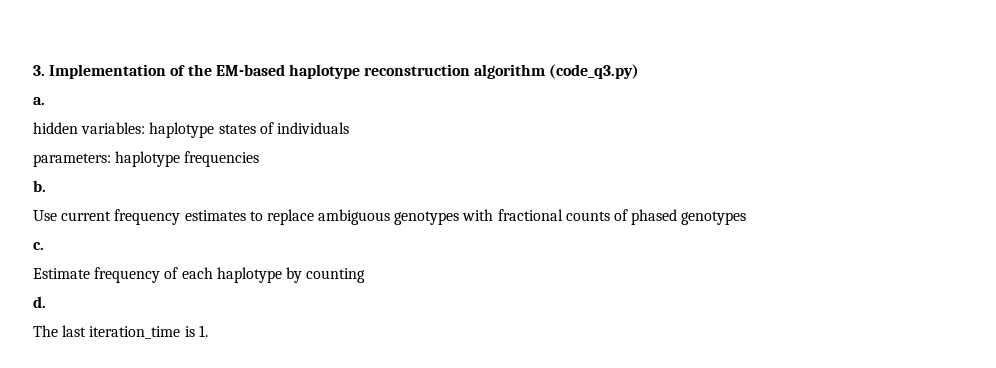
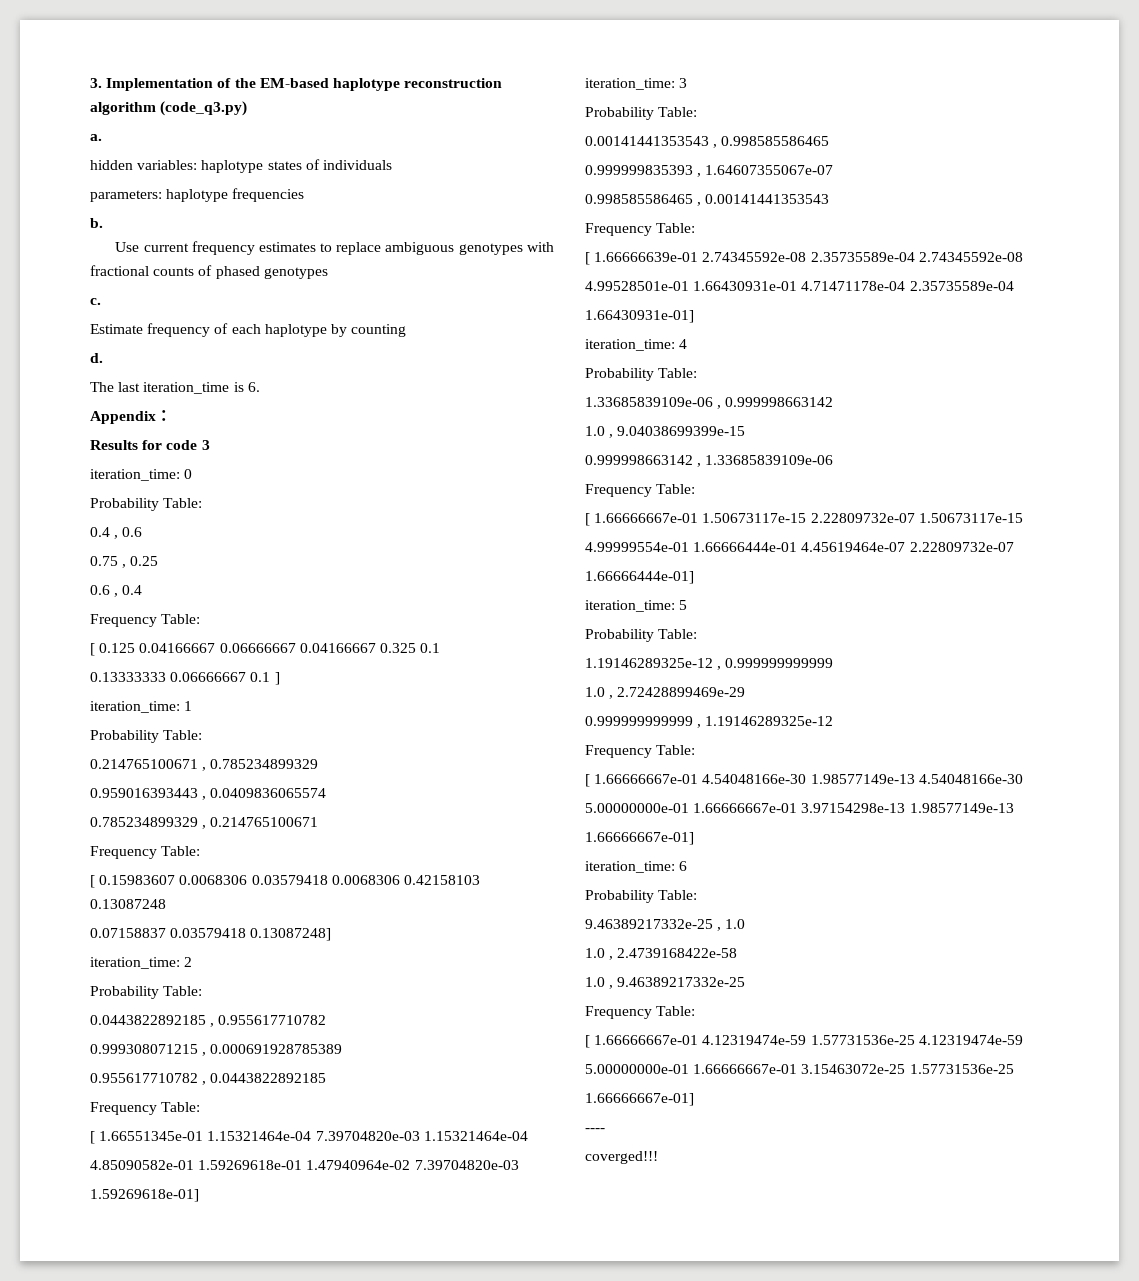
[198,325,208,337] 1. -> [247,382,260,392] [90,410,172,424] [90,440,210,450] [90,469,193,481] [90,498,203,511] [90,527,143,539] [90,556,159,568] [90,585,143,597] [90,614,201,627] [90,643,441,656] [90,672,280,685] [90,701,193,713] [90,730,203,743] [90,759,319,771] [90,788,327,800] [90,817,319,829] [90,846,201,859] [90,875,480,888] [90,899,166,909] [90,928,332,941] [90,957,193,969] [90,986,203,999] [90,1015,327,1027] [90,1044,343,1056] [90,1073,327,1085] [90,1102,201,1115] [90,1131,528,1144] [90,1160,519,1170] [90,1189,199,1202] [585,78,688,90] [585,107,698,120] [585,136,830,148] [585,165,834,177] [585,194,830,206] [585,223,696,236] [585,252,1023,265] [585,281,1014,291] [585,310,694,323] [585,339,688,351] [585,368,698,381] [585,397,834,409] [585,426,746,438] [585,455,834,467] [585,484,696,497] [585,513,1023,526] [585,542,1014,552] [585,571,694,584] [585,600,688,612] [585,629,698,642] [585,658,834,670] [585,687,746,699] [585,716,834,728] [585,745,696,758] [585,774,1023,787] [585,803,1014,813] [585,832,694,845] [585,861,688,873] [585,890,698,903] [585,919,746,931] [585,948,738,960] [585,977,746,989] [585,1006,696,1019] [585,1035,1023,1048] [585,1064,1014,1074] [585,1093,694,1106] [585,1128,605,1132] [585,1151,658,1164] 6. // Appendix： // Results for code 3 // iteration_time: 0 // Probability Table: // 0.4 , 0.6 // 0.75 , 0.25 // 0.6 , 0.4 // Frequency Table: // [ 0.125 0.04166667 0.06666667 0.04166667 0.325 0.1 // 0.13333333 0.06666667 0.1 ] // iteration_time: 1 // Probability Table: // 0.214765100671 , 0.785234899329 // 0.959016393443 , 0.0409836065574 // 0.785234899329 , 0.214765100671 // Frequency Table: // [ 0.15983607 0.0068306 0.03579418 0.0068306 0.42158103 0.13087248 // 0.07158837 0.03579418 0.13087248] // iteration_time: 2 // Probability Table: // 0.0443822892185 , 0.955617710782 // 0.999308071215 , 0.000691928785389 // 0.955617710782 , 0.0443822892185 // Frequency Table: // [ 1.66551345e-01 1.15321464e-04 7.39704820e-03 1.15321464e-04 // 4.85090582e-01 1.59269618e-01 1.47940964e-02 7.39704820e-03 // 1.59269618e-01] // iteration_time: 3 // Probability Table: // 0.00141441353543 , 0.998585586465 // 0.999999835393 , 1.64607355067e-07 // 0.998585586465 , 0.00141441353543 // Frequency Table: // [ 1.66666639e-01 2.74345592e-08 2.35735589e-04 2.74345592e-08 // 4.99528501e-01 1.66430931e-01 4.71471178e-04 2.35735589e-04 // 1.66430931e-01] // iteration_time: 4 // Probability Table: // 1.33685839109e-06 , 0.999998663142 // 1.0 , 9.04038699399e-15 // 0.999998663142 , 1.33685839109e-06 // Frequency Table: // [ 1.66666667e-01 1.50673117e-15 2.22809732e-07 1.50673117e-15 // 4.99999554e-01 1.66666444e-01 4.45619464e-07 2.22809732e-07 // 1.66666444e-01] // iteration_time: 5 // Probability Table: // 1.19146289325e-12 , 0.999999999999 // 1.0 , 2.72428899469e-29 // 0.999999999999 , 1.19146289325e-12 // Frequency Table: // [ 1.66666667e-01 4.54048166e-30 1.98577149e-13 4.54048166e-30 // 5.00000000e-01 1.66666667e-01 3.97154298e-13 1.98577149e-13 // 1.66666667e-01] // iteration_time: 6 // Probability Table: // 9.46389217332e-25 , 1.0 // 1.0 , 2.4739168422e-58 // 1.0 , 9.46389217332e-25 // Frequency Table: // [ 1.66666667e-01 4.12319474e-59 1.57731536e-25 4.12319474e-59 // 5.00000000e-01 1.66666667e-01 3.15463072e-25 1.57731536e-25 // 1.66666667e-01] // ---- // coverged!!!

